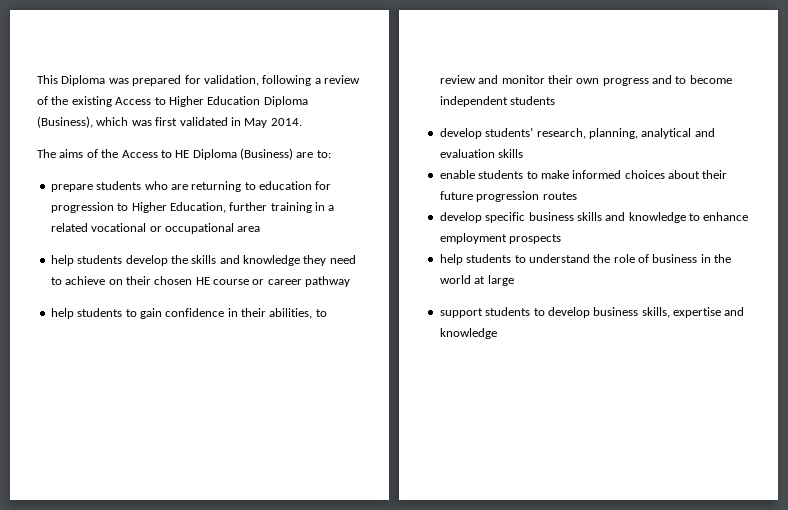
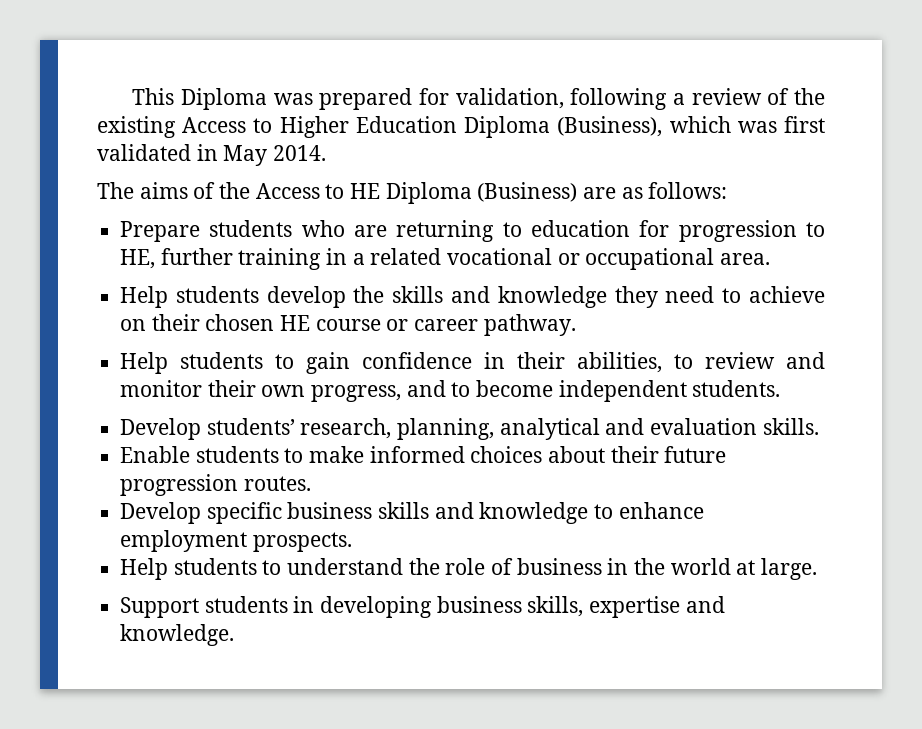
[316,150,331,158] [50,184,93,192] to: // prepare -> [621,182,728,199] [120,221,201,242] as follows: // Prepare
[131,202,226,213] Higher Education, -> [120,249,156,269] HE,
[237,226,261,232] [50,255,74,266] area // help -> [720,253,771,265] [120,286,169,308] area. // Help
[305,276,351,287] [50,308,74,319] pathway // help -> [483,314,576,336] [120,352,169,374] pathway. // Help
[602,78,649,86] progress -> [311,385,402,402] progress,
[510,96,556,105] [439,128,482,139] students // develop -> [692,380,781,397] [120,418,202,440] students. // Develop
[498,149,524,158] [439,170,475,179] skills // enable -> [762,418,819,435] [120,446,191,463] skills. // Enable
[542,192,577,200] [439,212,482,223] routes // develop -> [243,476,311,491] [120,502,202,524] routes. // Develop
[509,234,562,244] [439,254,463,265] prospects // help -> [252,532,352,552] [120,558,169,580] prospects. // Help
[487,275,514,286] [439,307,590,318] large // support students to develop -> [761,558,818,580] [120,596,433,618] large. // Support students in developing
[439,328,497,339] knowledge -> [120,624,235,646] knowledge.

